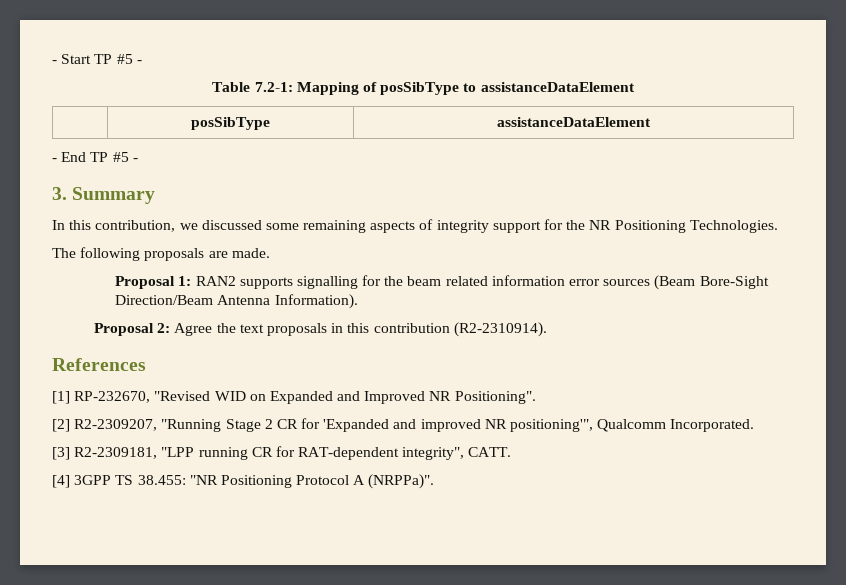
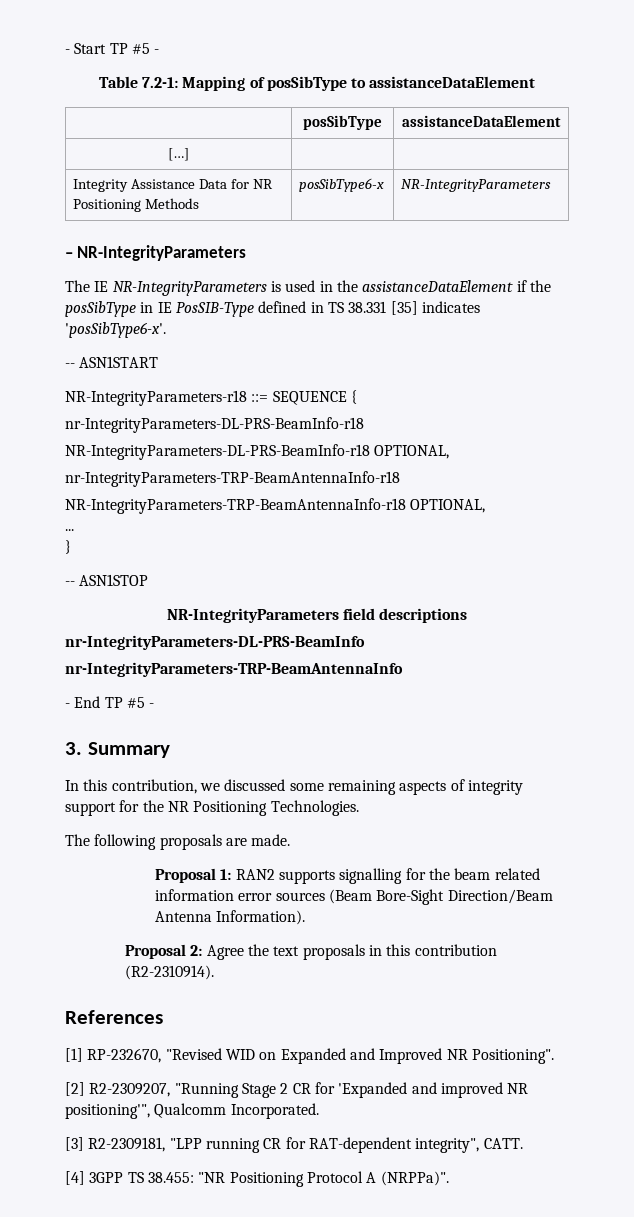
(651, 122) none -> [168,148,189,161] [72,179,273,192] [72,198,199,212] [298,178,384,192] [400,179,551,192] [65,245,247,261] [65,280,551,296] [65,301,480,317] [65,322,166,338] [65,356,159,368] [65,390,357,406] [65,417,364,433] [65,444,450,460] [65,471,400,487] [65,498,486,514] [65,529,74,531] [65,540,71,554] [65,574,149,586] [166,608,468,623] [65,635,365,650] [65,662,403,677] // […] | | // Integrity Assistance Data for NR Positioning Methods | posSibType6-x | NR-IntegrityParameters // – NR-IntegrityParameters // The IE NR-IntegrityParameters is used in the assistanceDataElement if the posSibType in IE PosSIB-Type defined in TS 38.331 [35] indicates 'posSibType6-x'. // -- ASN1START // NR-IntegrityParameters-r18 ::= SEQUENCE { // nr-IntegrityParameters-DL-PRS-BeamInfo-r18 // NR-IntegrityParameters-DL-PRS-BeamInfo-r18 OPTIONAL, // nr-IntegrityParameters-TRP-BeamAntennaInfo-r18 // NR-IntegrityParameters-TRP-BeamAntennaInfo-r18 OPTIONAL, // ... // } // -- ASN1STOP // NR-IntegrityParameters field descriptions // nr-IntegrityParameters-DL-PRS-BeamInfo // nr-IntegrityParameters-TRP-BeamAntennaInfo

